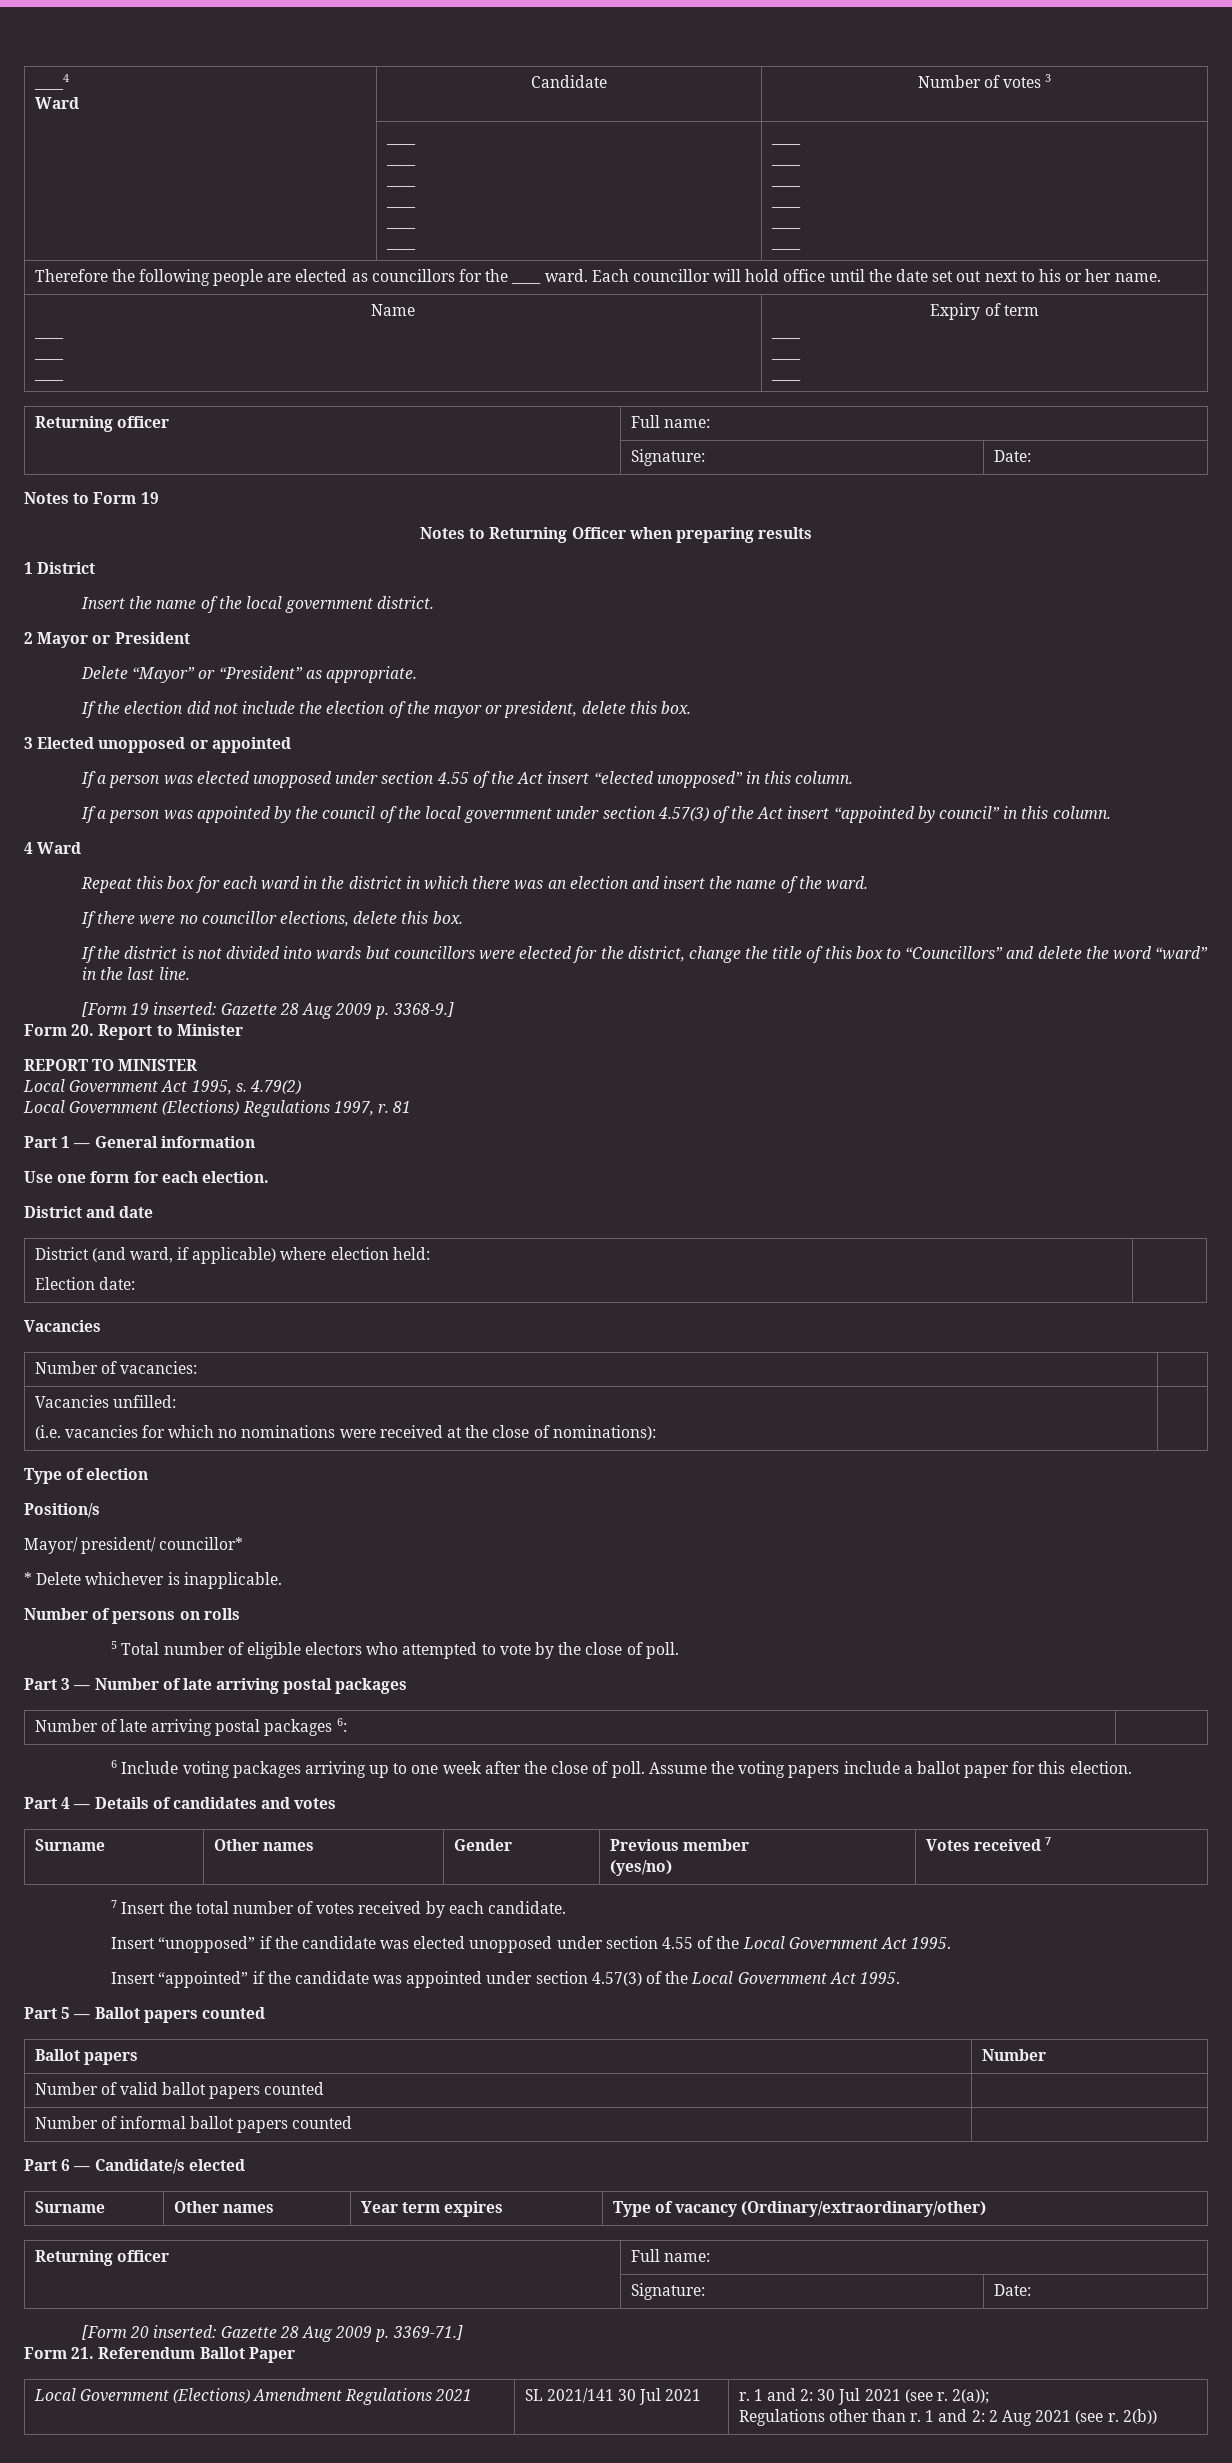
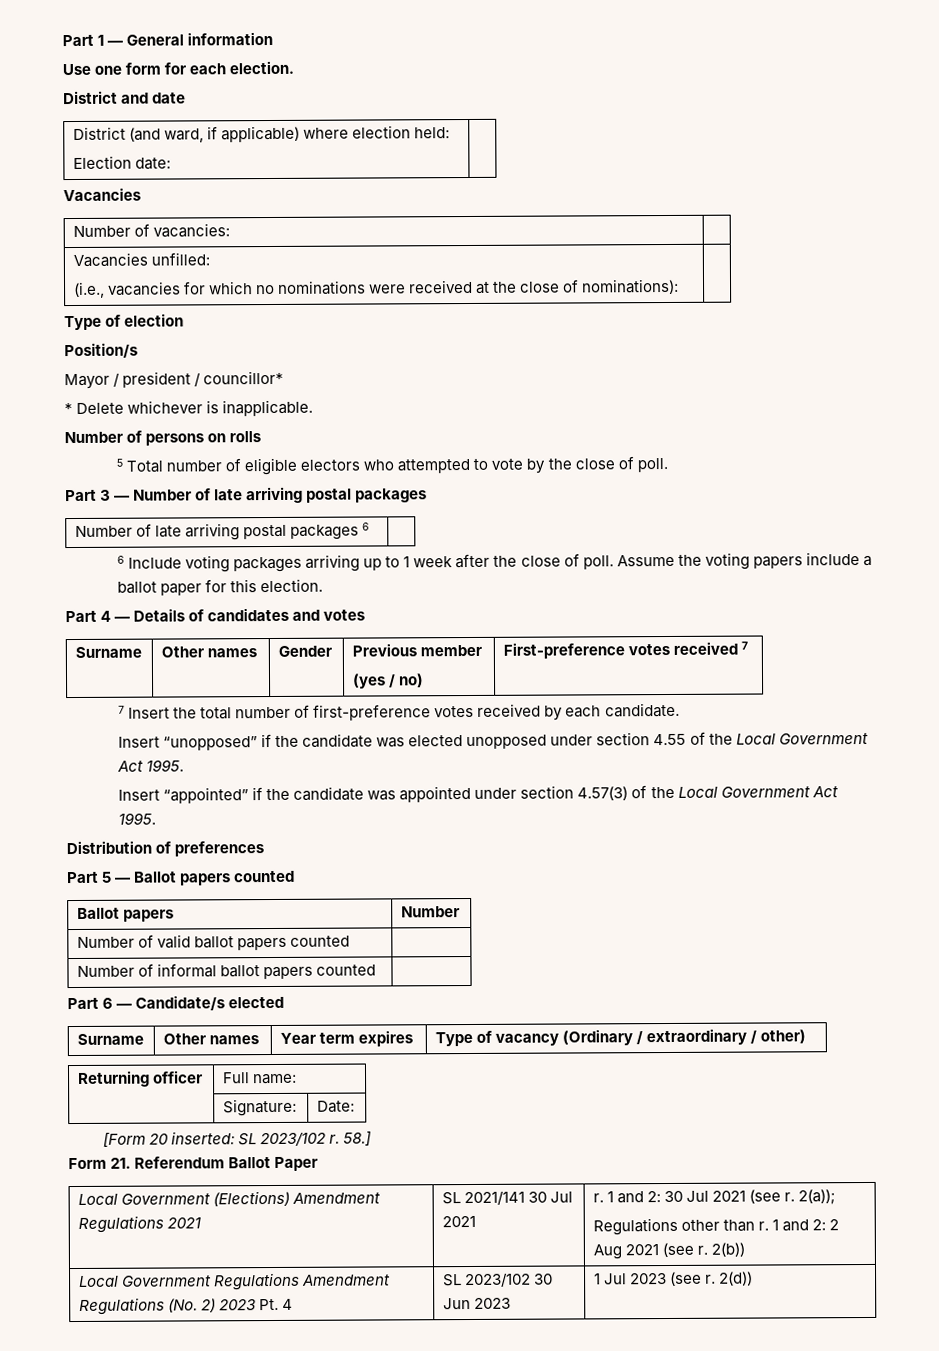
[33,74,69,90] [34,97,79,109] [531,75,607,88] [917,74,1052,88] [385,143,416,145] [385,164,416,166] [385,185,416,187] [385,206,416,208] [385,227,416,229] [385,248,416,250] [770,143,801,145] [770,164,801,166] [770,185,801,187] [770,206,801,208] [770,227,801,229] [770,248,801,250] [34,269,509,286] [511,282,542,284] [544,269,1161,282] [371,304,415,316] [33,337,64,339] [33,358,64,360] [33,379,64,381] [930,303,1039,320] [770,337,801,339] [770,358,801,360] [770,379,801,381] [34,416,169,432] [630,415,710,428] [630,449,705,466] [993,450,1031,462] [24,492,159,504] [419,527,813,543] [24,562,96,574] [81,596,435,613] [24,632,190,648] [81,666,418,683] [81,701,691,718] [24,737,291,753] [81,771,854,788] [81,806,1111,823] [24,842,82,854] [81,876,868,893] [81,911,463,928] [81,946,1209,963] [82,967,190,980] [82,1002,454,1019] [24,1024,243,1040] [24,1059,199,1071] [23,1079,301,1095] [23,1100,412,1117] ____4 // Ward | Candidate | Number of votes 3 // | ____ // ____ // ____ // ____ // ____ // ____ | ____ // ____ // ____ // ____ // ____ // ____ // Therefore the following people are elected as councillors for the ____ ward. Each councillor will hold office until the date set out next to his or her name. // Name // ____ // ____ // ____ | Expiry of term // ____ // ____ // ____ // Returning officer | Full name: // | Signature: | Date: // Notes to Form 19 // Notes to Returning Officer when preparing results // 1 District // Insert the name of the local government district. // 2 Mayor or President // Delete “Mayor” or “President” as appropriate. // If the election did not include the election of the mayor or president, delete this box. // 3 Elected unopposed or appointed // If a person was elected unopposed under section 4.55 of the Act insert “elected unopposed” in this column. // If a person was appointed by the council of the local government under section 4.57(3) of the Act insert “appointed by council” in this column. // 4 Ward // Repeat this box for each ward in the district in which there was an election and insert the name of the ward. // If there were no councillor elections, delete this box. // If the district is not divided into wards but councillors were elected for the district, change the title of this box to “Councillors” and delete the word “ward” in the last line. // [Form 19 inserted: Gazette 28 Aug 2009 p. 3368-9.] // Form 20. Report to Minister // REPORT TO MINISTER // Local Government Act 1995, s. 4.79(2) // Local Government (Elections) Regulations 1997, r. 81 // -> (62, 40) none
[34,1425,61,1440] (i.e. -> [73,281,105,299] (i.e.,
[24,1537,157,1554] Mayor/ president/ -> [64,371,202,390] Mayor / president /
[336,1718,347,1732] 6: -> [362,522,371,531] 6
[411,1765,439,1774] one -> [403,556,411,568] 1
[609,1860,672,1876] [925,1839,970,1851] (yes/no) | Votes -> [351,673,424,689] [502,642,670,659] (yes / no) | First-preference votes
(314, 1907) none -> [313,704,432,721] first-preference
(900, 1978) none -> [66,840,265,857] // Distribution of preferences
[741,2201,987,2217] (Ordinary/extraordinary/other) -> [562,1028,807,1046] (Ordinary / extraordinary / other)
[220,2325,463,2342] Gazette 28 Aug 2009 p. 3369-71.] -> [237,1131,372,1147] SL 2023/102 r. 58.]
(1157, 2416) none -> [78,1272,392,1291] [78,1297,294,1315] [442,1272,553,1288] [442,1297,511,1310] [593,1271,754,1286] // Local Government Regulations Amendment Regulations (No. 2) 2023 Pt. 4 | SL 2023/102 30 Jun 2023 | 1 Jul 2023 (see r. 2(d))

